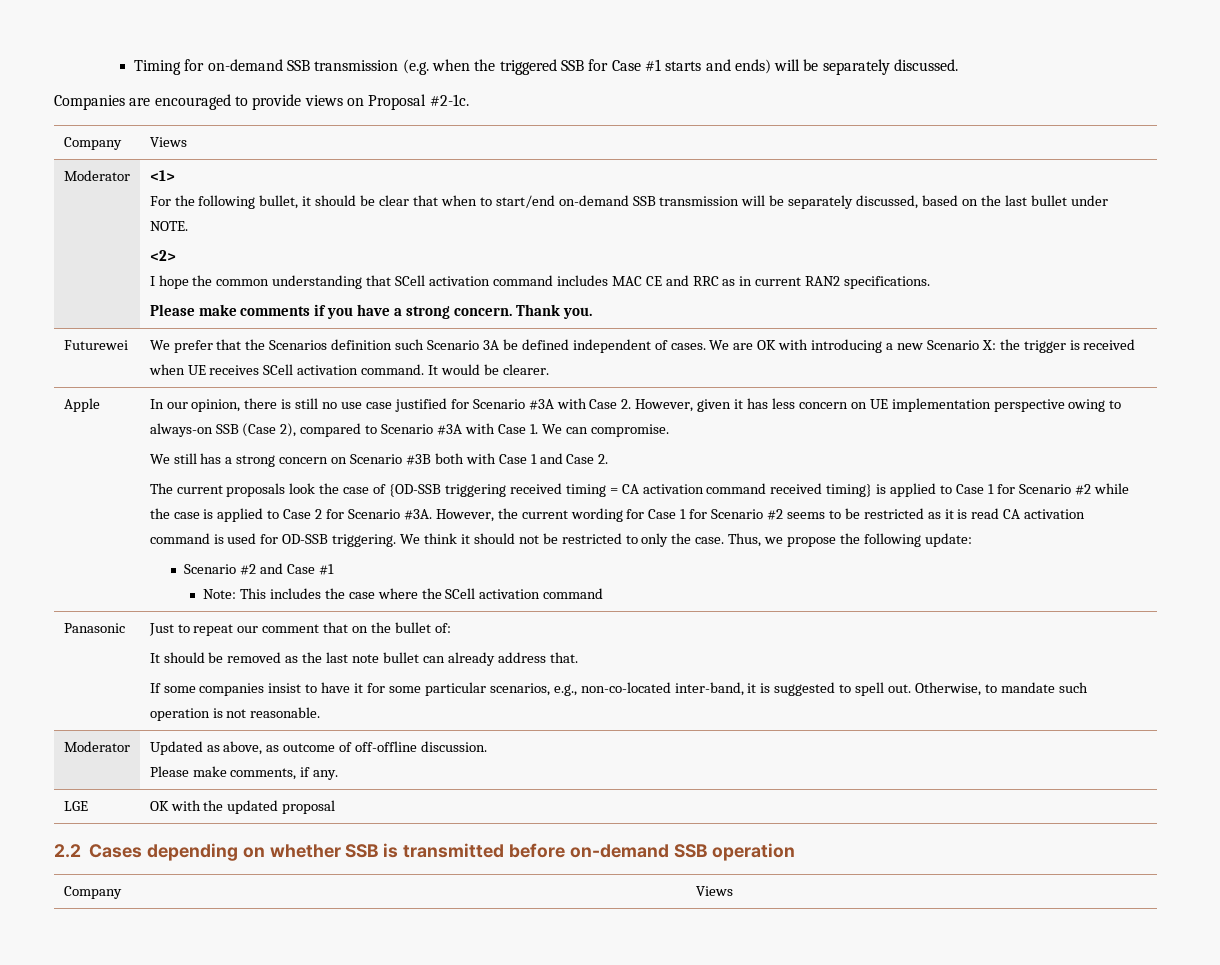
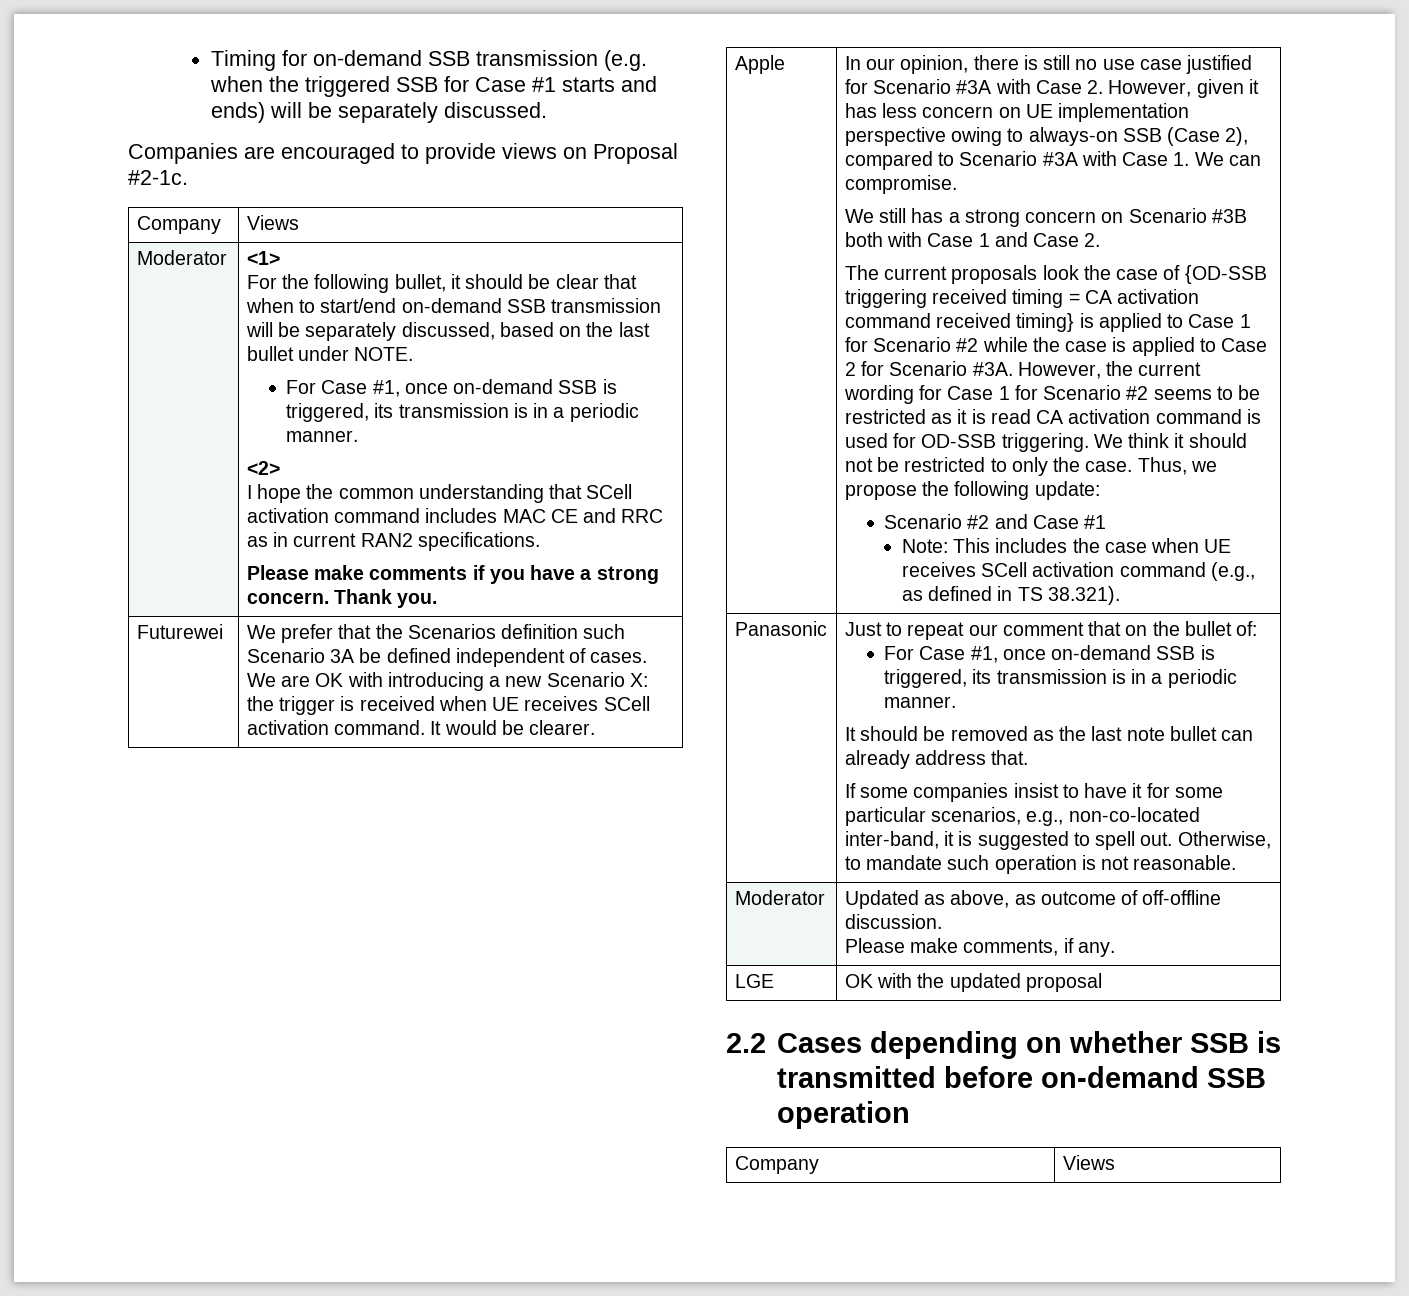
(188, 226) none -> [286,379,617,397] [286,403,639,422] [286,430,359,442] // For Case #1, once on-demand SSB is triggered, its transmission is in a periodic manner.
[377,588,604,599] where the SCell activation command -> [1151,538,1232,553] [901,562,1255,581] [901,586,1120,605] when UE receives SCell activation command (e.g., as defined in TS 38.321).
(451, 628) none -> [884,645,1215,663] [884,669,1237,688] [884,696,957,708] // For Case #1, once on-demand SSB is triggered, its transmission is in a periodic manner.

